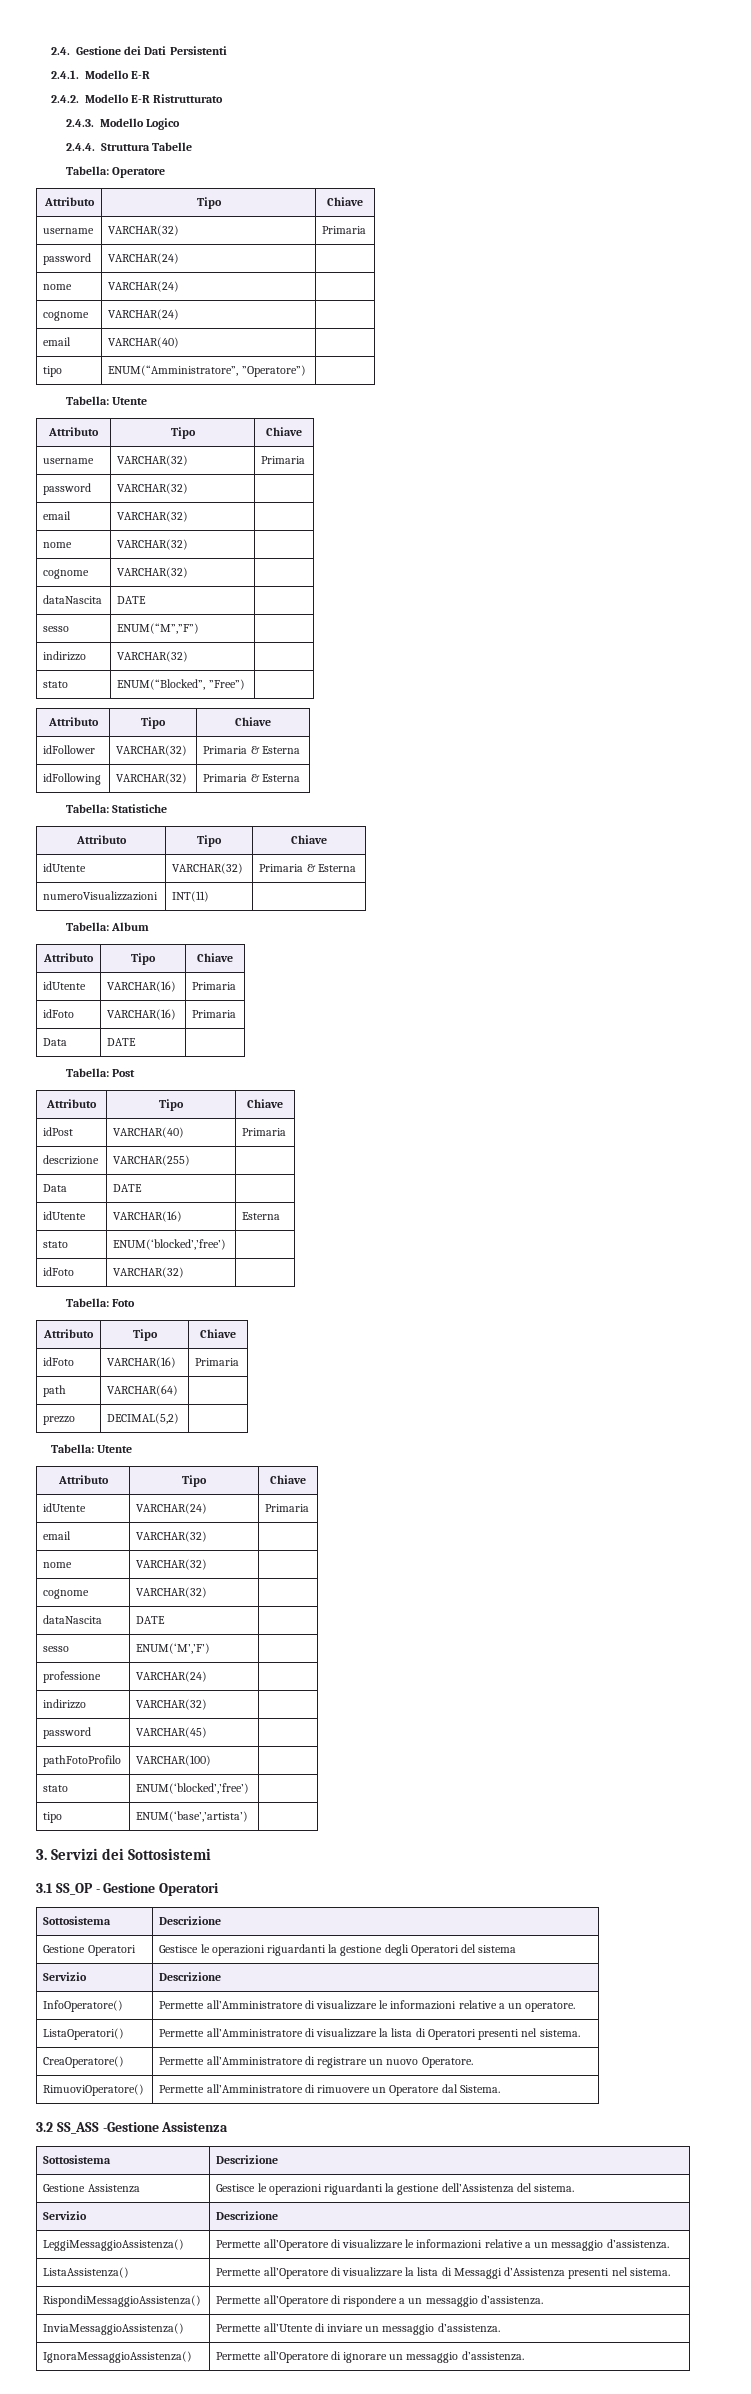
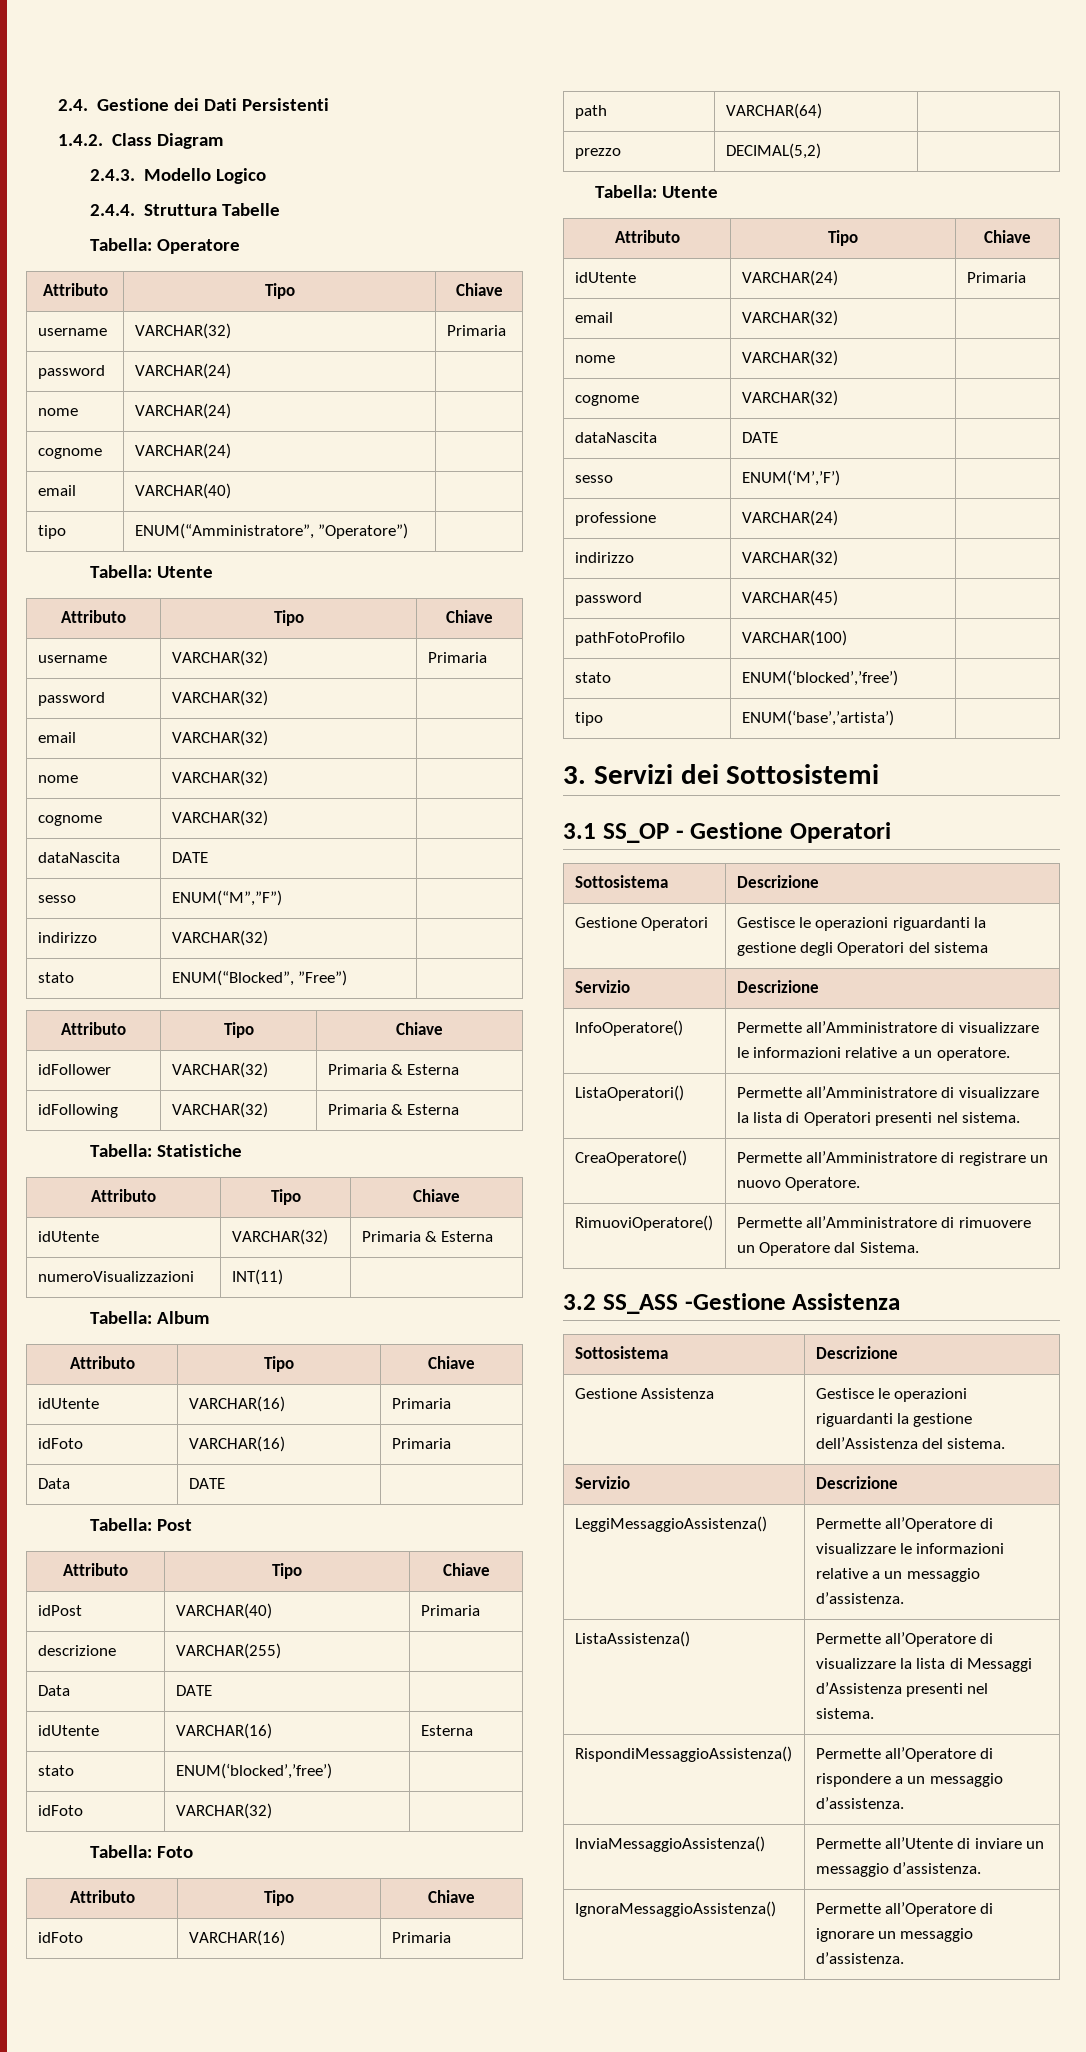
[50,70,151,79] [50,94,224,103] 2.4.1. Modello E-R // 2.4.2. Modello E-R Ristrutturato -> [57,133,224,149] 1.4.2. Class Diagram

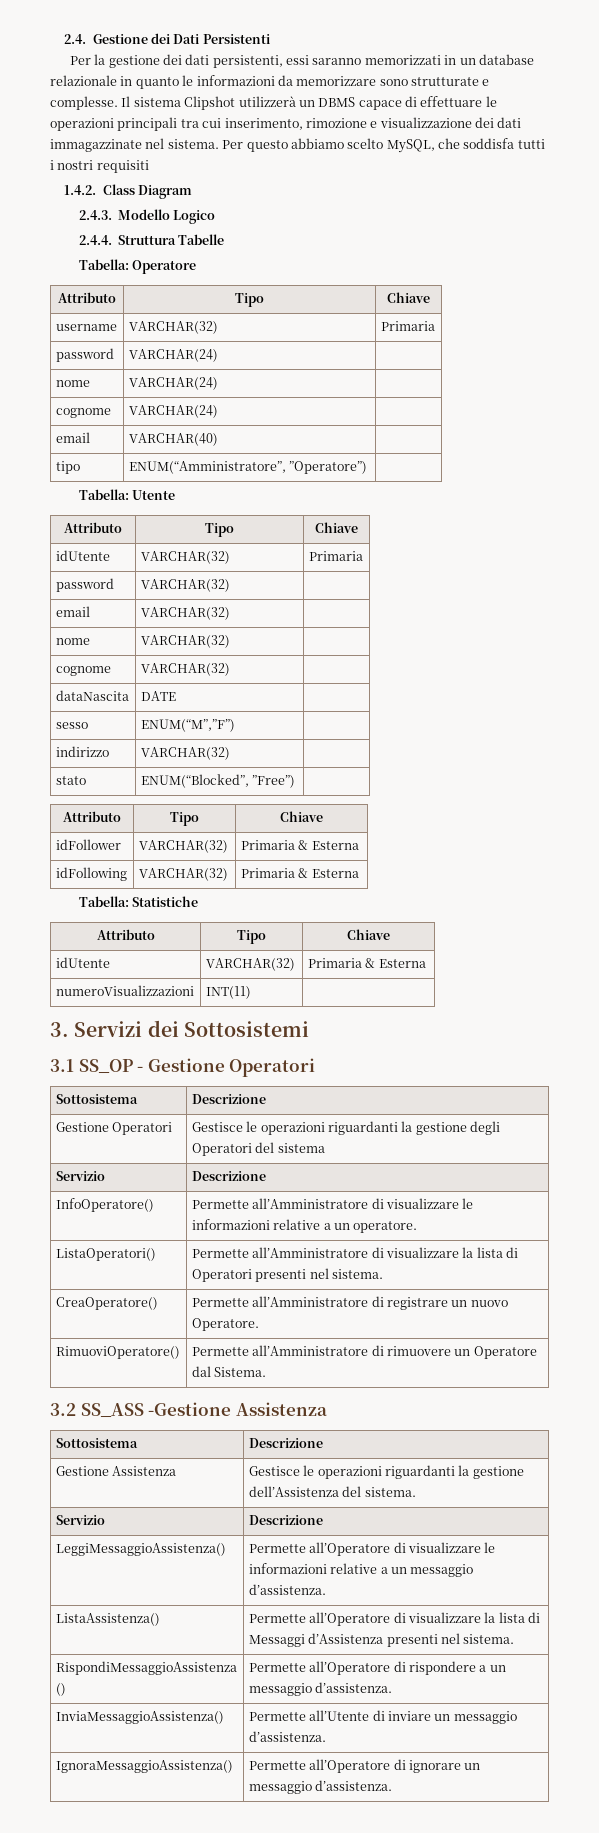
(330, 104) none -> [69,54,534,68] [50,75,490,89] [50,96,497,110] [50,117,522,131] [50,138,545,153] [50,160,149,173] // Per la gestione dei dati persistenti, essi saranno memorizzati in un database relazionale in quanto le informazioni da memorizzare sono strutturate e complesse. Il sistema Clipshot utilizzerà un DBMS capace di effettuare le operazioni principali tra cui inserimento, rimozione e visualizzazione dei dati immagazzinate nel sistema. Per questo abbiamo scelto MySQL, che soddisfa tutti i nostri requisiti
[37,655,107,663] username -> [55,550,110,561] idUtente
[89,1311,209,1324] [69,1356,135,1369] [264,1356,294,1372] [428,1356,475,1369] [37,1398,99,1409] [188,1396,285,1412] [391,1398,451,1409] [37,1438,83,1449] [188,1436,285,1452] [391,1438,451,1449] [37,1478,70,1489] [188,1478,225,1489] [89,1518,192,1531] [63,1563,128,1576] [272,1563,302,1579] [442,1563,490,1576] [37,1605,82,1616] [175,1603,272,1619] [420,1605,480,1616] [37,1645,116,1656] [175,1643,281,1659] [37,1685,70,1696] [175,1685,212,1696] [37,1725,99,1736] [175,1723,272,1739] [420,1725,473,1736] [37,1765,74,1776] [175,1763,332,1779] [37,1805,83,1816] [175,1803,272,1819] [89,1845,193,1858] [69,1890,135,1903] [264,1890,294,1906] [428,1890,475,1903] [37,1932,83,1943] [188,1930,285,1946] [391,1932,451,1943] [574,105,607,119] [725,103,822,119] [574,148,621,159] [725,143,821,159] [594,185,718,198] [614,230,680,243] [828,230,858,246] [984,230,1031,243] [574,272,636,283] [741,270,838,286] [966,272,1026,283] [574,312,613,323] [741,310,838,326] [574,355,615,363] [741,350,838,366] [574,395,639,406] [741,390,838,406] [574,432,657,443] [741,432,778,443] [574,475,613,483] [741,470,840,486] [574,512,656,526] [741,510,838,526] [574,552,634,563] [741,550,838,566] [574,592,642,606] [741,590,838,606] [574,632,685,646] [741,630,847,646] [574,672,611,683] [741,670,898,686] [574,712,603,726] [741,710,894,726] // Tabella: Album // Attributo | Tipo | Chiave // idUtente | VARCHAR(16) | Primaria // idFoto | VARCHAR(16) | Primaria // Data | DATE | // Tabella: Post // Attributo | Tipo | Chiave // idPost | VARCHAR(40) | Primaria // descrizione | VARCHAR(255) | // Data | DATE | // idUtente | VARCHAR(16) | Esterna // stato | ENUM(‘blocked’,’free’) | // idFoto | VARCHAR(32) | // Tabella: Foto // Attributo | Tipo | Chiave // idFoto | VARCHAR(16) | Primaria // path | VARCHAR(64) | // prezzo | DECIMAL(5,2) | // Tabella: Utente // Attributo | Tipo | Chiave // idUtente | VARCHAR(24) | Primaria // email | VARCHAR(32) | // nome | VARCHAR(32) | // cognome | VARCHAR(32) | // dataNascita | DATE | // sesso | ENUM(‘M’,’F’) | // professione | VARCHAR(24) | // indirizzo | VARCHAR(32) | // password | VARCHAR(45) | // pathFotoProfilo | VARCHAR(100) | // stato | ENUM(‘blocked’,’free’) | // tipo | ENUM(‘base’,’artista’) | -> (251, 992) none

